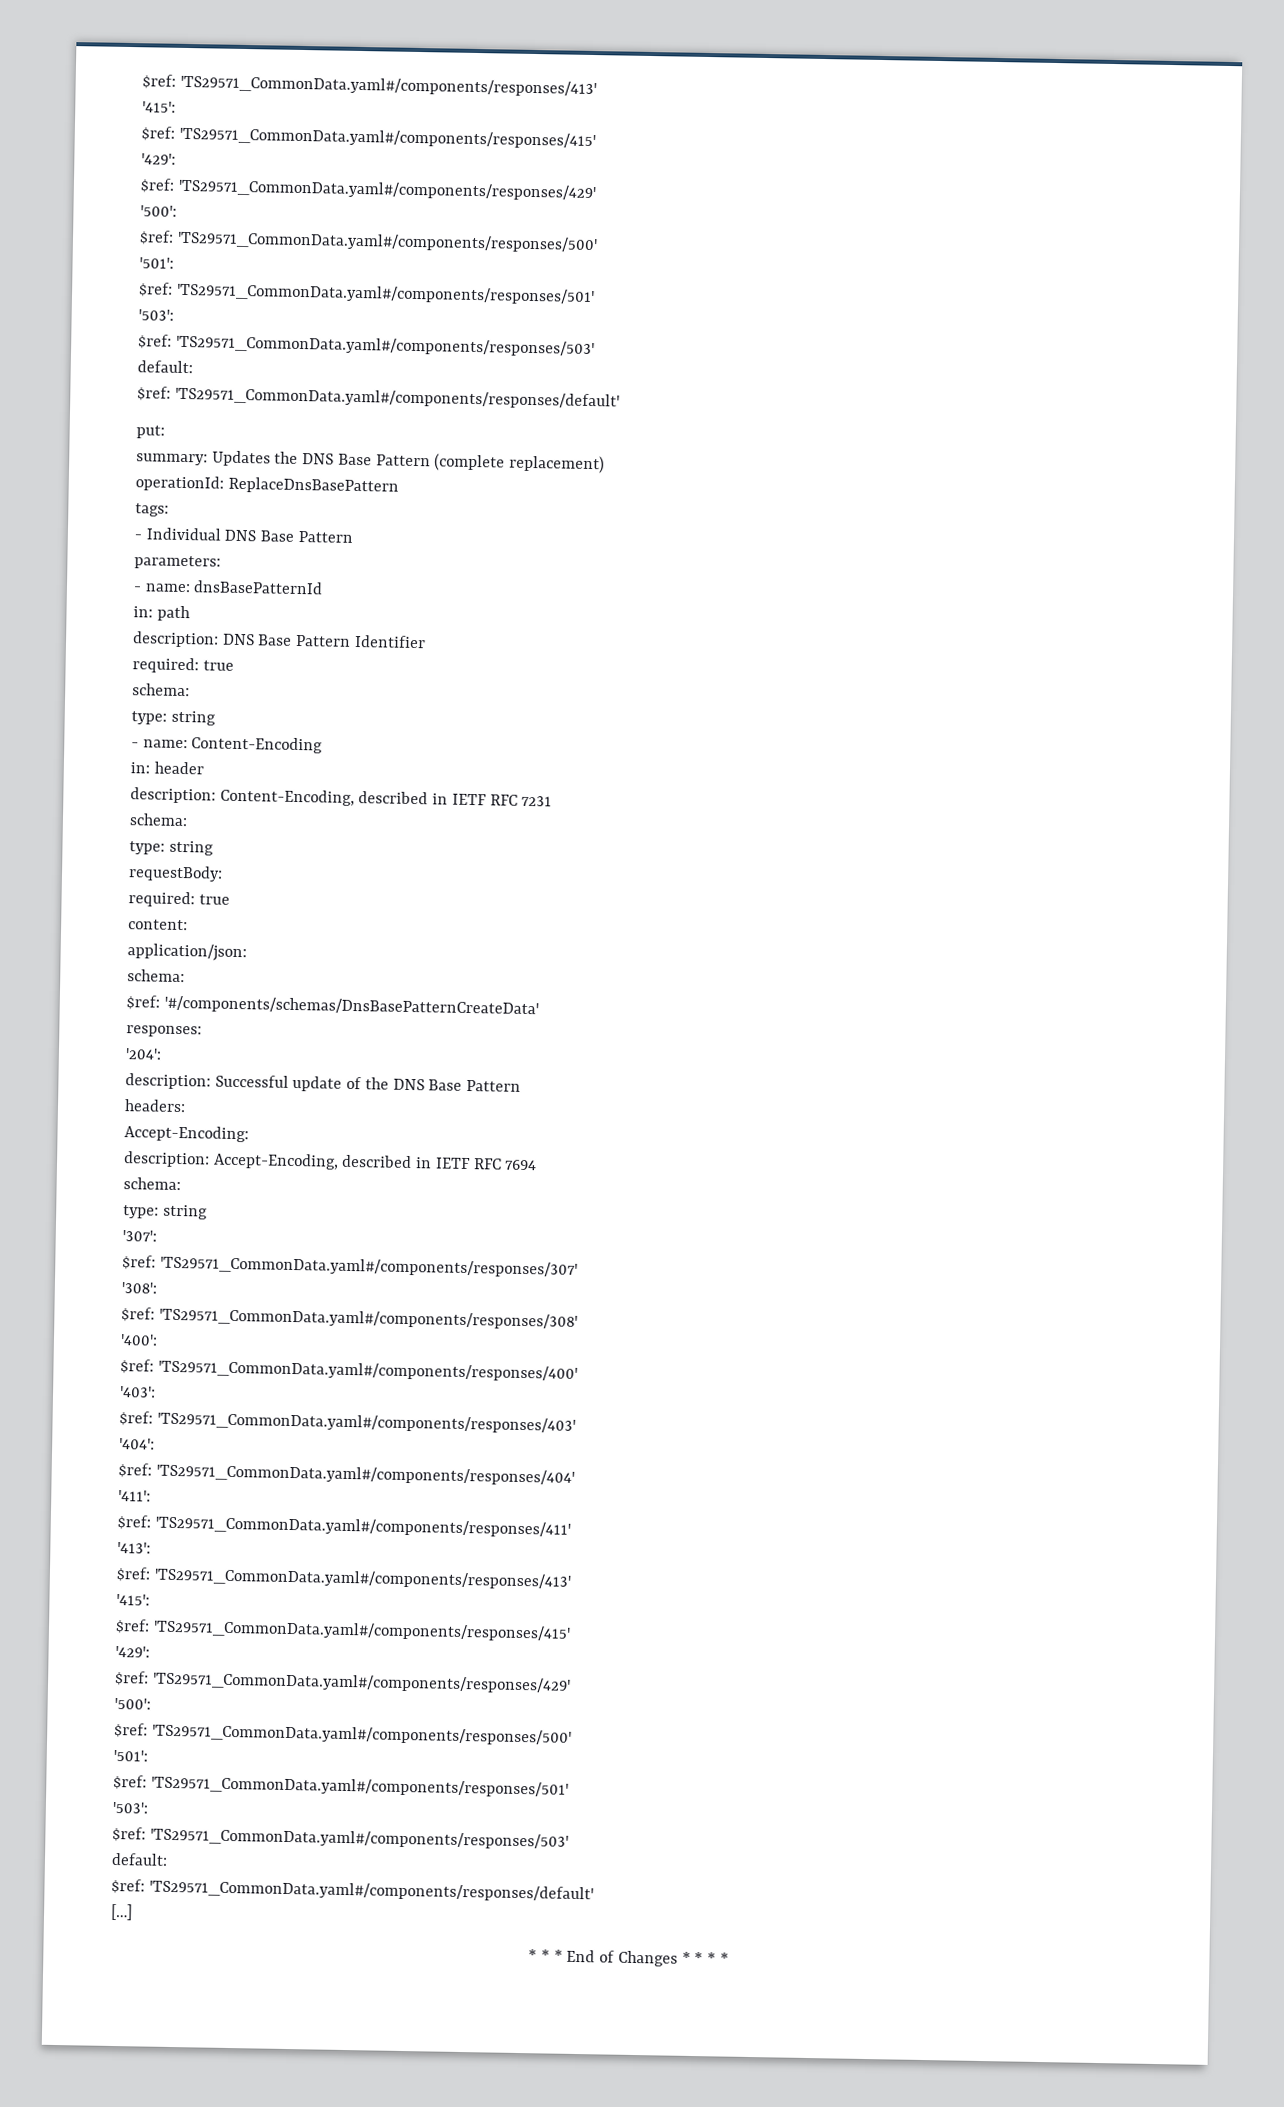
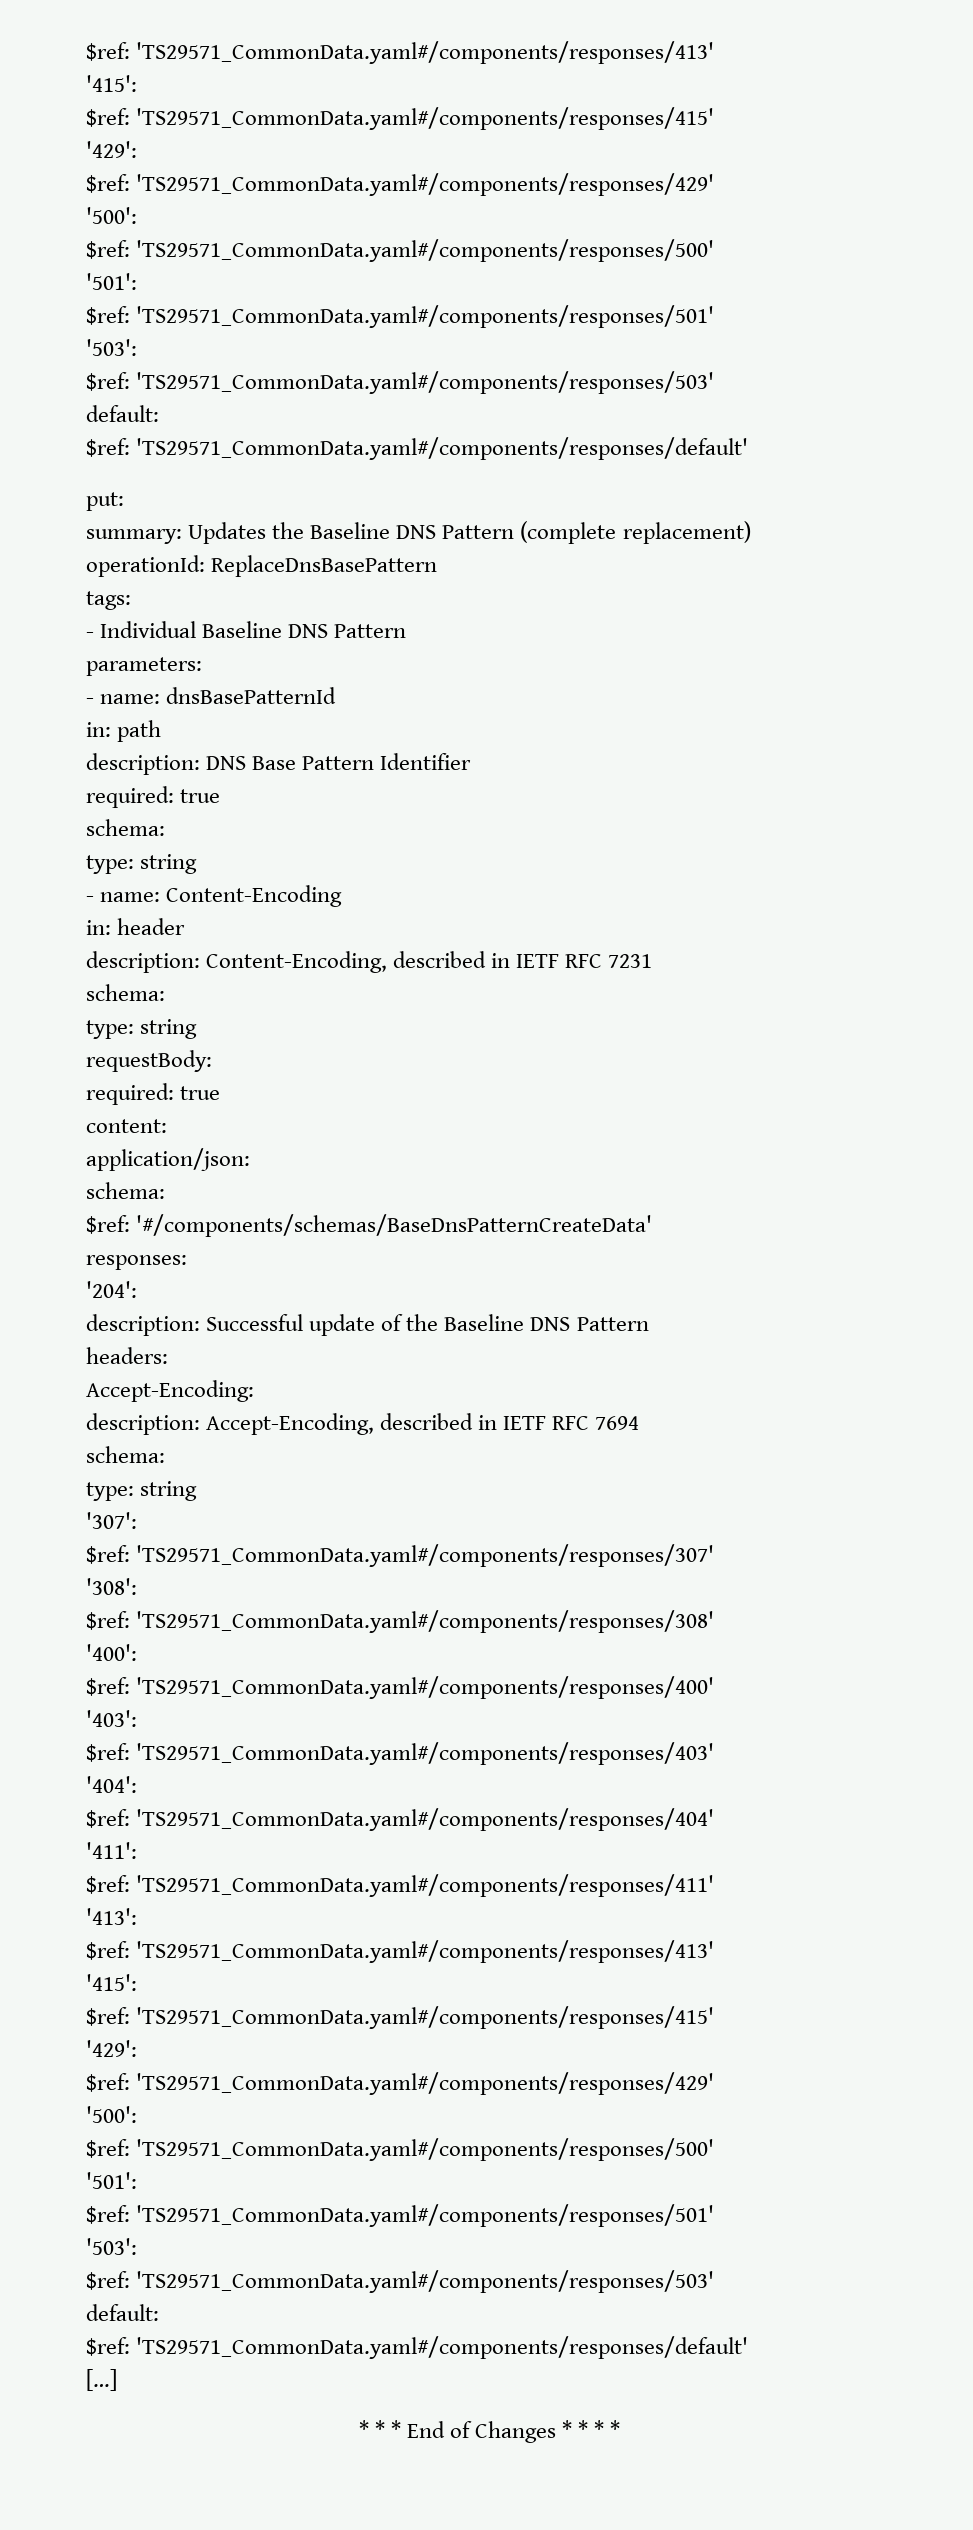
[302,453,372,466] DNS Base -> [310,522,437,539] Baseline DNS
[224,529,295,542] DNS Base -> [202,621,329,638] Baseline DNS
[163,995,539,1018] '#/components/schemas/DnsBasePatternCreateData' -> [136,1214,653,1237] '#/components/schemas/BaseDnsPatternCreateData'
[392,1078,463,1091] DNS Base -> [444,1314,571,1331] Baseline DNS

